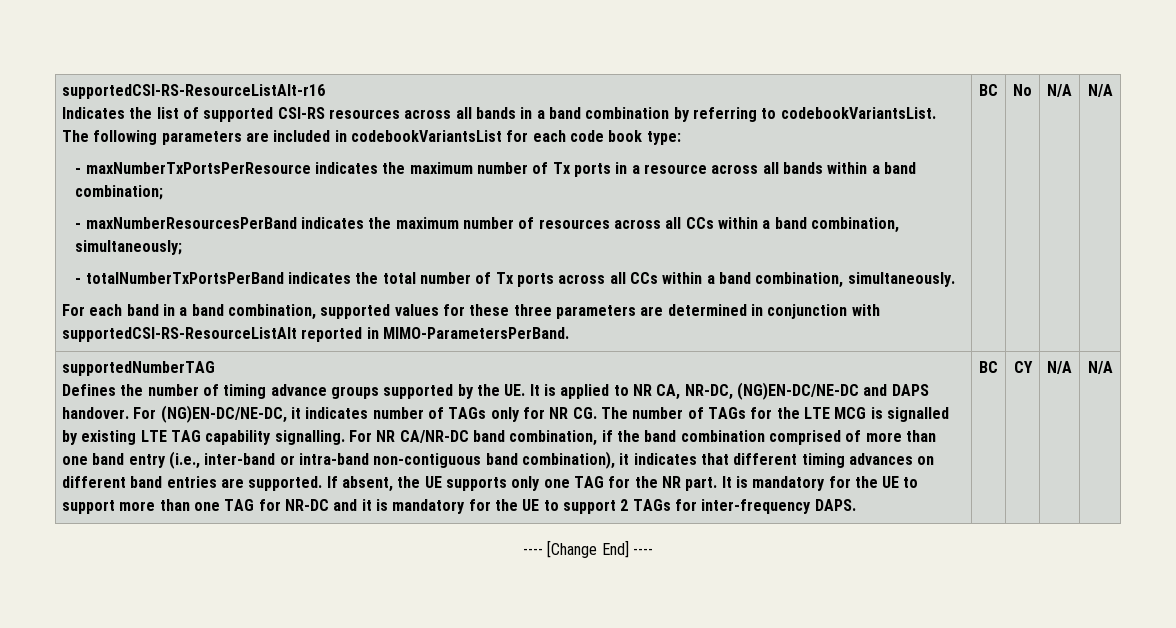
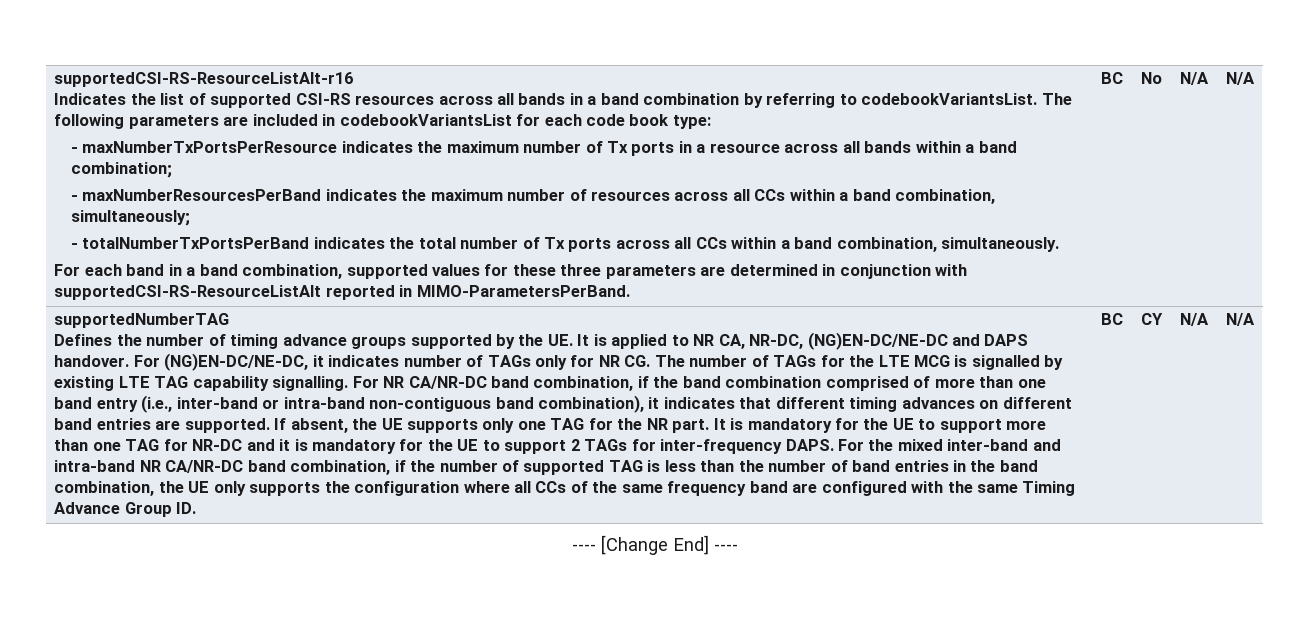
(856, 505) none -> [838,439,1061,451] [54,460,1038,475] [54,481,1076,496] [54,502,197,517] For the mixed inter-band and intra-band NR CA/NR-DC band combination, if the number of supported TAG is less than the number of band entries in the band combination, the UE only supports the configuration where all CCs of the same frequency band are configured with the same Timing Advance Group ID.

